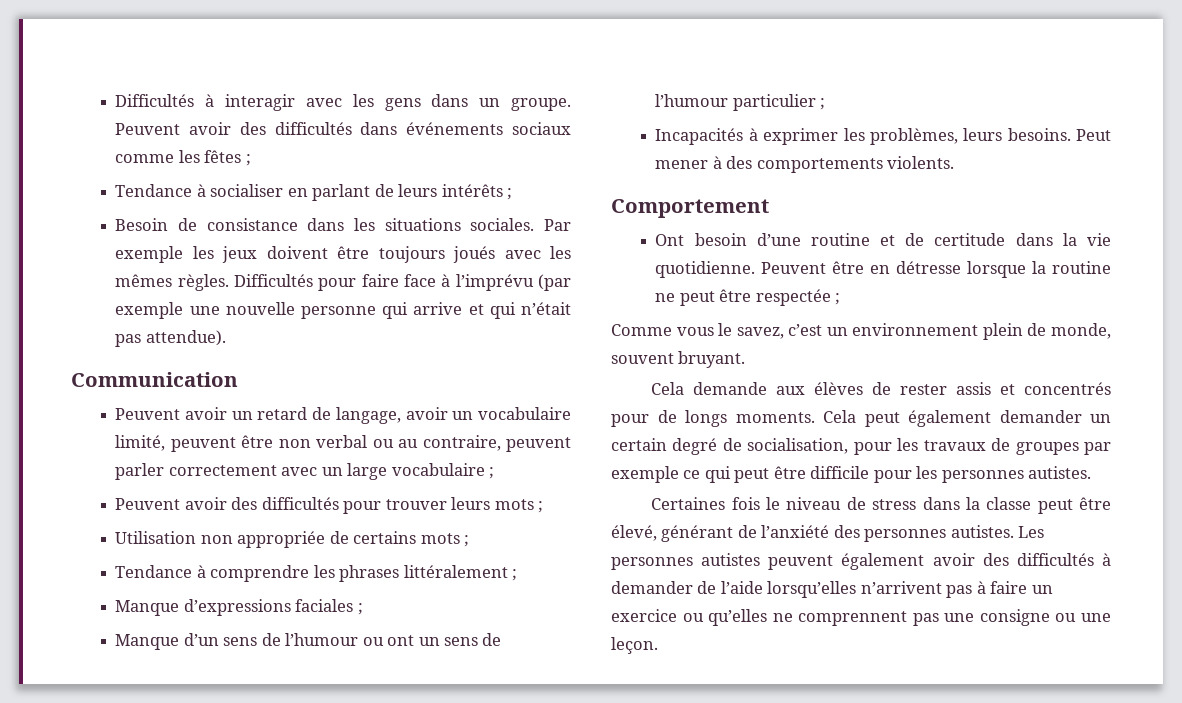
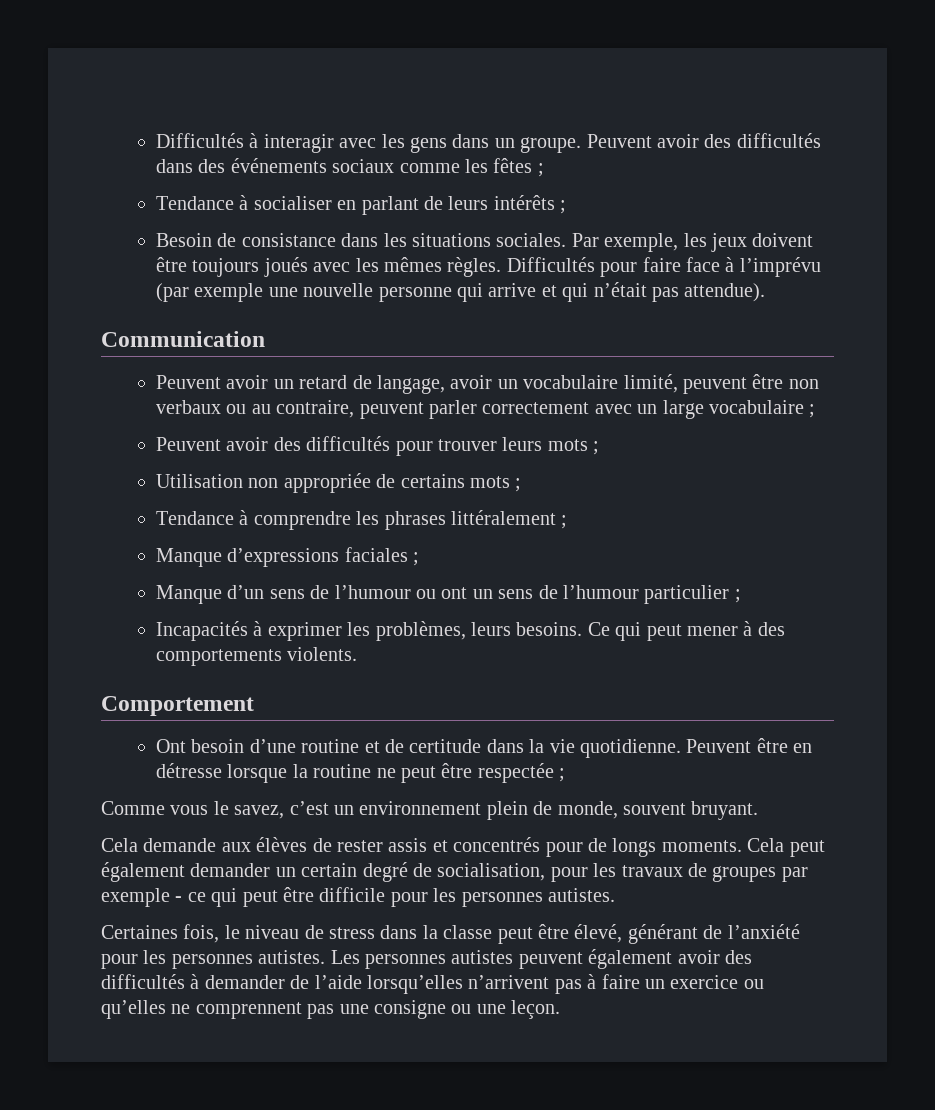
(398, 128) none -> [198,159,226,173] des
[115,246,184,263] exemple -> [604,233,679,252] exemple,
[316,435,368,448] verbal -> [156,400,222,414] verbaux
[1076,129,1111,141] Peut -> [587,622,682,641] Ce qui peut
(679, 474) none -> [175,896,183,902] -
[731,497,760,510] fois -> [183,924,220,943] fois,
[833,525,860,538] des -> [101,950,167,969] pour les

